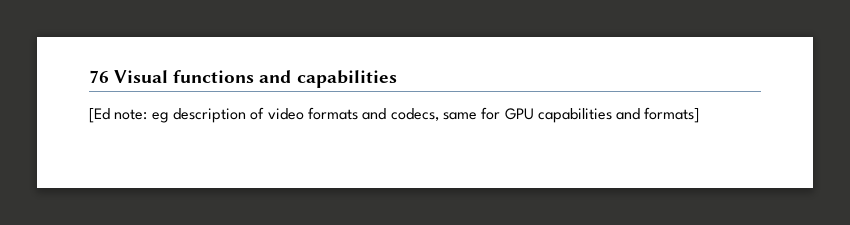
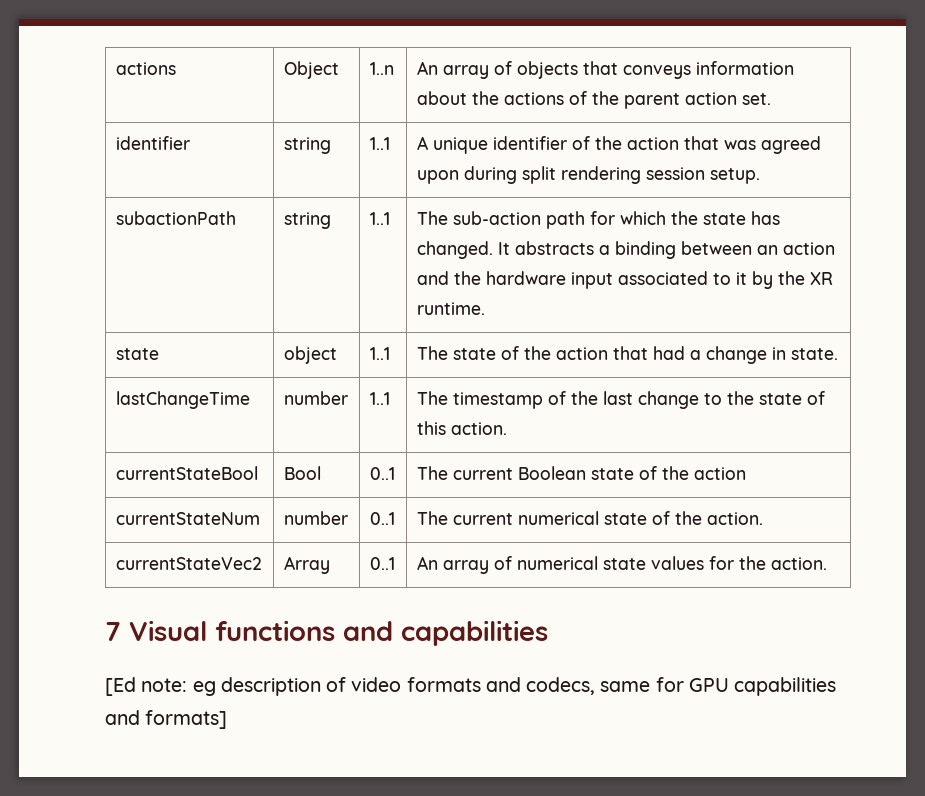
[89,70,109,83] 76 -> [115,62,176,75] [283,61,339,79] [369,62,394,75] [416,61,794,79] [416,91,771,109] [115,136,190,150] [283,137,331,154] [369,137,390,150] [416,136,821,154] [416,166,760,184] [115,211,236,225] [283,212,331,229] [369,212,390,225] [416,211,780,229] [416,241,835,259] [416,271,833,289] [416,302,485,315] [115,348,159,360] [283,346,337,364] [369,347,390,360] [416,346,838,364] [115,391,250,409] [283,391,348,405] [369,392,390,405] [416,391,825,409] [416,421,507,435] [115,466,258,480] [283,466,321,480] [369,467,395,480] [416,466,746,480] [115,512,260,525] [283,511,348,525] [369,512,395,525] [416,511,763,525] [115,557,262,570] [283,556,330,574] [369,557,395,570] [416,556,827,574] [105,622,121,641] actions | Object | 1..n | An array of objects that conveys information about the actions of the parent action set. // identifier | string | 1..1 | A unique identifier of the action that was agreed upon during split rendering session setup. // subactionPath | string | 1..1 | The sub-action path for which the state has changed. It abstracts a binding between an action and the hardware input associated to it by the XR runtime. // state | object | 1..1 | The state of the action that had a change in state. // lastChangeTime | number | 1..1 | The timestamp of the last change to the state of this action. // currentStateBool | Bool | 0..1 | The current Boolean state of the action // currentStateNum | number | 0..1 | The current numerical state of the action. // currentStateVec2 | Array | 0..1 | An array of numerical state values for the action. // 7

